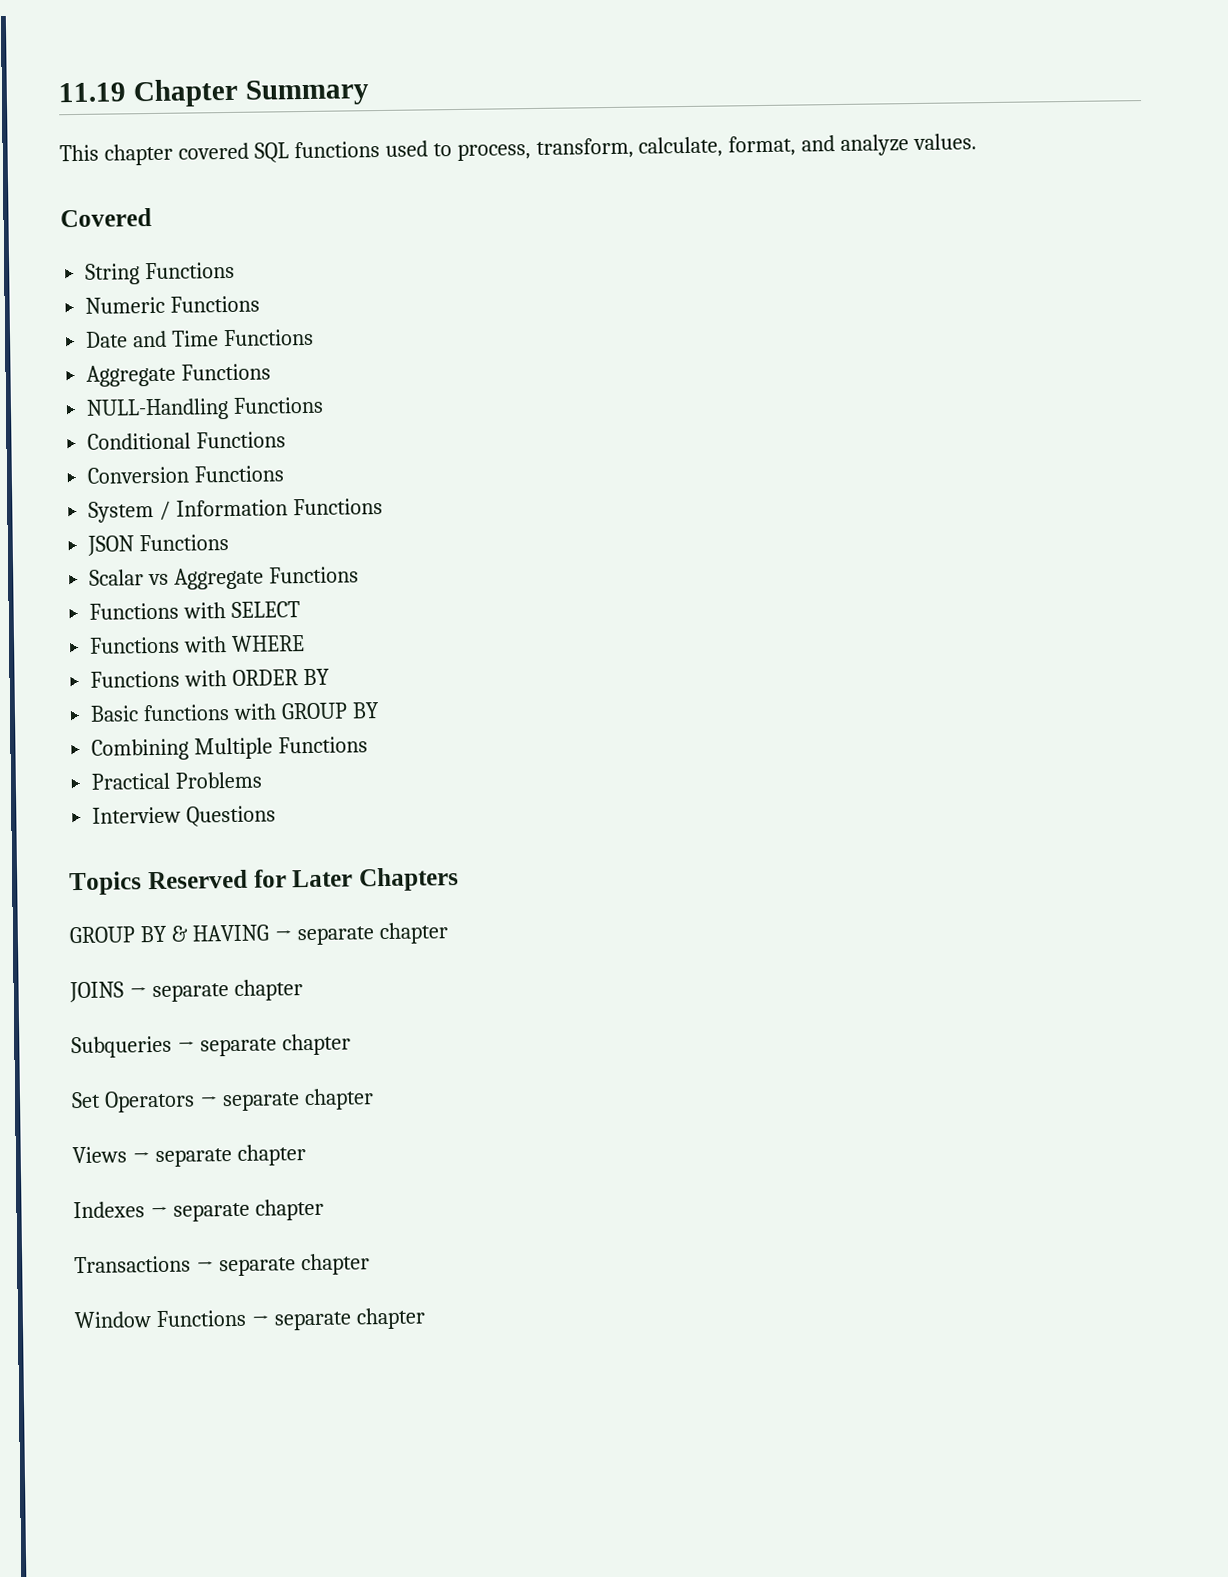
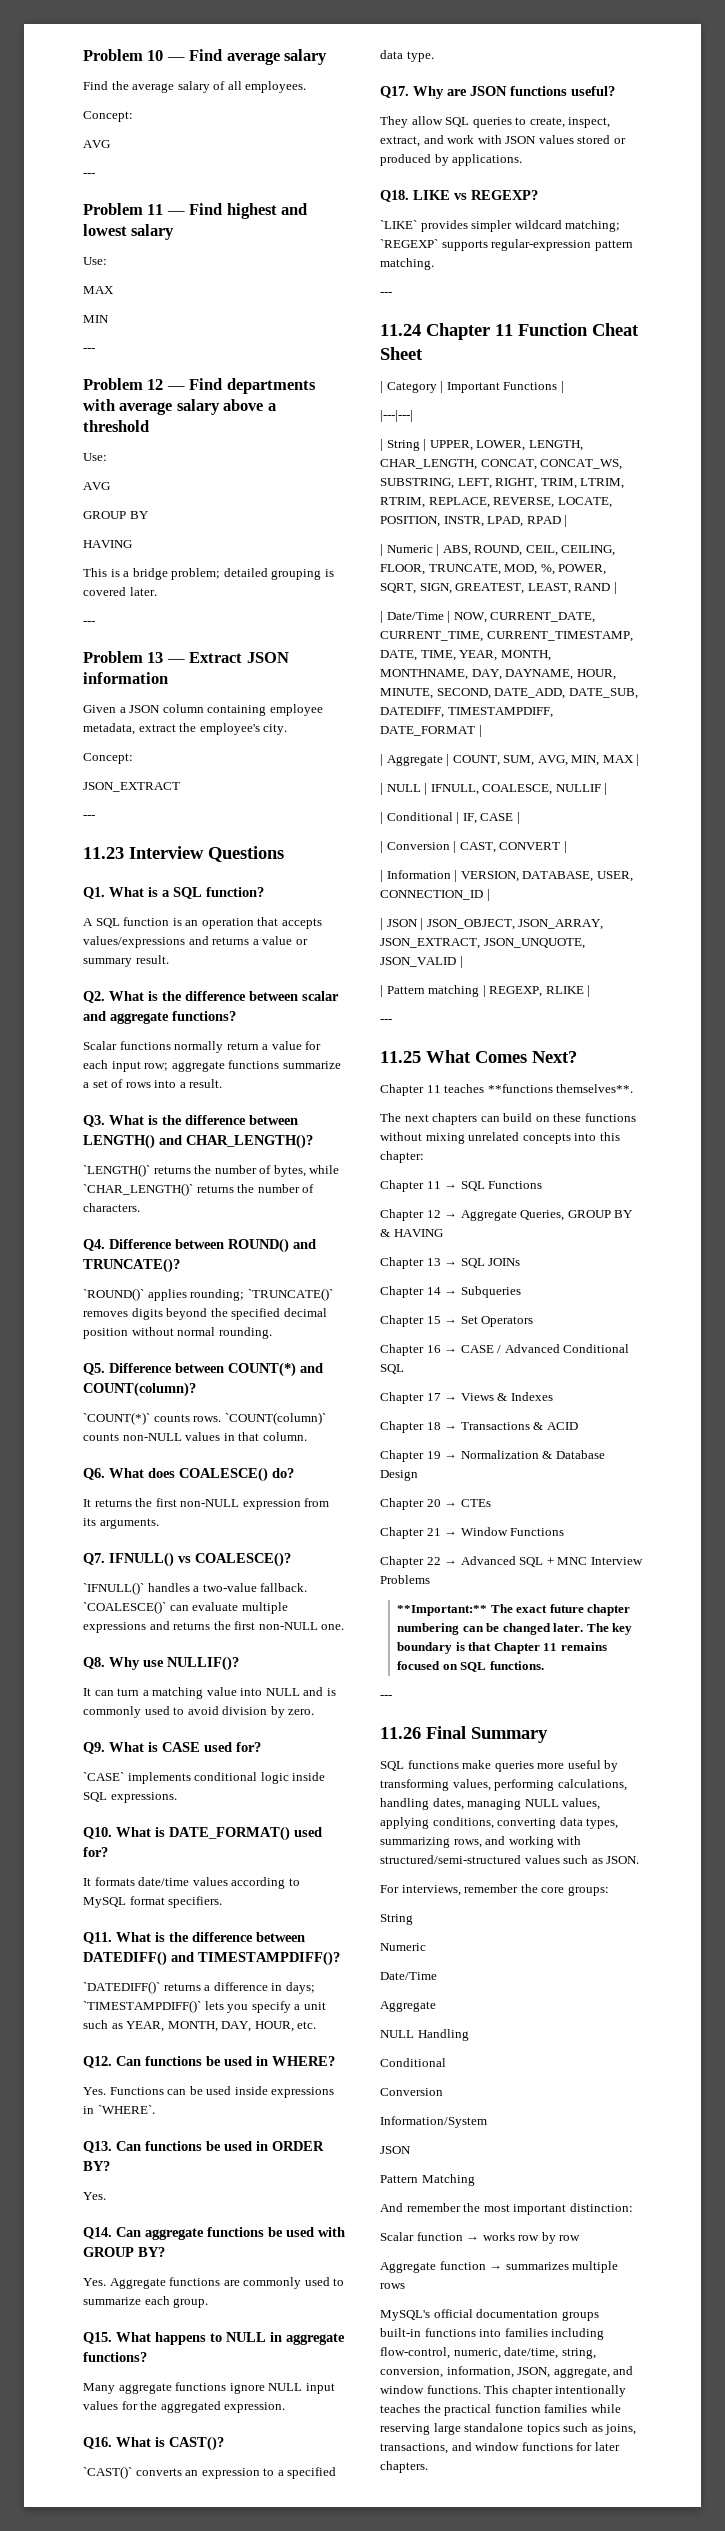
[58,78,370,108] [59,133,978,166] [60,208,152,228] [85,261,236,285] [85,295,261,314] [85,328,315,348] [86,363,272,387] [86,396,325,421] [87,431,287,450] [87,465,285,484] [88,497,384,523] [87,534,230,556] [89,566,360,590] [89,601,301,620] [89,635,306,654] [90,668,331,688] [90,702,380,722] [91,736,369,761] [91,771,263,790] [92,805,277,827] [69,867,459,896] [69,922,449,946] [69,979,303,1003] [71,1033,351,1059] [71,1088,374,1113] [72,1144,306,1168] [73,1198,324,1222] [74,1253,370,1277] [74,1307,426,1331] 11.19 Chapter Summary // This chapter covered SQL functions used to process, transform, calculate, format, and analyze values. // Covered // String Functions // Numeric Functions // Date and Time Functions // Aggregate Functions // NULL-Handling Functions // Conditional Functions // Conversion Functions // System / Information Functions // JSON Functions // Scalar vs Aggregate Functions // Functions with SELECT // Functions with WHERE // Functions with ORDER BY // Basic functions with GROUP BY // Combining Multiple Functions // Practical Problems // Interview Questions // Topics Reserved for Later Chapters // GROUP BY & HAVING → separate chapter // JOINS → separate chapter // Subqueries → separate chapter // Set Operators → separate chapter // Views → separate chapter // Indexes → separate chapter // Transactions → separate chapter // Window Functions → separate chapter -> [83,49,328,65] [83,81,307,93] [83,111,133,122] [83,140,110,148] [83,173,95,177] [83,203,308,219] [83,224,175,240] [83,257,107,265] [83,286,114,294] [83,315,109,323] [83,348,95,352] [83,378,316,394] [83,399,276,415] [83,420,149,432] [83,453,107,461] [83,482,110,490] [83,511,149,519] [83,540,132,548] [83,568,334,580] [83,587,157,596] [83,621,95,625] [83,651,289,663] [83,672,168,684] [83,704,323,716] [83,723,288,735] [83,753,133,764] [83,782,180,792] [83,815,95,819] [83,846,284,862] [83,887,264,899] [83,917,322,929] [83,936,308,948] [83,955,169,967] [83,991,339,1003] [83,1011,236,1024] [83,1041,322,1053] [83,1060,341,1072] [83,1079,223,1088] [83,1115,298,1127] [83,1134,313,1149] [83,1164,340,1177] [83,1183,315,1196] [83,1203,140,1212] [83,1238,316,1253] [83,1258,180,1273] [83,1288,333,1301] [83,1308,327,1320] [83,1327,272,1339] [83,1362,323,1377] [83,1382,196,1397] [83,1412,326,1425] [83,1432,307,1441] [83,1467,294,1482] [83,1498,330,1510] [83,1518,159,1529] [83,1552,291,1567] [83,1582,308,1595] [83,1601,288,1614] [83,1621,345,1633] [83,1656,239,1671] [83,1687,336,1699] [83,1706,315,1718] [83,1742,261,1754] [83,1772,326,1784] [83,1792,177,1803] [83,1826,322,1841] [83,1847,108,1857] [83,1877,300,1889] [83,1896,223,1908] [83,1932,305,1944] [83,1951,340,1966] [83,1981,315,1994] [83,2000,326,2013] [83,2020,317,2032] [83,2056,335,2068] [83,2086,335,2098] [83,2105,155,2114] [83,2141,324,2153] [83,2161,110,2171] [83,2192,106,2200] [83,2227,345,2240] [83,2247,165,2257] [83,2277,345,2289] [83,2296,209,2308] [83,2332,345,2345] [83,2352,147,2362] [83,2382,335,2394] [83,2401,286,2413] [83,2436,224,2451] [83,2466,337,2479] [380,50,434,62] [380,86,615,99] [380,116,611,128] [380,135,626,147] [380,154,523,166] [380,190,538,202] [380,220,621,232] [380,239,633,251] [380,258,434,270] [380,292,392,296] [380,323,639,340] [380,347,423,360] [380,381,564,393] [380,410,413,422] [380,439,583,451] [380,459,623,470] [380,478,625,489] [380,497,612,508] [380,515,568,527] [380,544,616,556] [380,564,607,575] [380,582,617,594] [380,611,596,623] [380,631,633,642] [380,650,551,661] [380,669,616,680] [380,688,638,699] [380,707,553,718] [380,725,482,737] [380,754,640,766] [380,783,608,795] [380,812,520,824] [380,841,567,853] [380,870,633,882] [380,889,490,901] [380,918,604,930] [380,938,585,949] [380,956,463,968] [380,985,591,997] [380,1019,392,1023] [380,1050,577,1063] [380,1084,634,1096] [380,1113,636,1125] [380,1132,620,1144] [380,1151,424,1163] [380,1180,543,1192] [380,1209,634,1221] [380,1229,443,1237] [380,1257,521,1269] [380,1286,521,1298] [380,1315,534,1327] [380,1344,630,1356] [380,1364,404,1374] [380,1392,553,1404] [380,1421,578,1433] [380,1450,605,1462] [380,1470,418,1481] [380,1498,491,1510] [380,1527,565,1539] [380,1556,643,1568] [380,1575,430,1584] [397,1604,631,1616] [397,1623,633,1635] [397,1642,607,1654] [397,1661,544,1672] [380,1695,392,1699] [380,1726,548,1743] [380,1760,619,1772] [380,1779,627,1791] [380,1798,601,1810] [380,1817,619,1829] [380,1836,582,1848] [380,1855,640,1864] [380,1884,609,1896] [380,1914,413,1925] [380,1943,426,1951] [380,1972,437,1980] [380,2001,436,2012] [380,2029,469,2041] [380,2058,446,2067] [380,2088,443,2096] [380,2116,487,2128] [380,2146,411,2154] [380,2174,475,2186] [380,2203,633,2215] [380,2232,581,2244] [380,2261,619,2273] [380,2283,405,2289] [380,2309,599,2321] [380,2328,605,2340] [380,2347,596,2359] [380,2366,634,2378] [380,2385,627,2397] [380,2404,621,2416] [380,2423,637,2435] [380,2442,620,2454] [380,2461,428,2473] Problem 10 — Find average salary // Find the average salary of all employees. // Concept: // AVG // --- // Problem 11 — Find highest and lowest salary // Use: // MAX // MIN // --- // Problem 12 — Find departments with average salary above a threshold // Use: // AVG // GROUP BY // HAVING // This is a bridge problem; detailed grouping is covered later. // --- // Problem 13 — Extract JSON information // Given a JSON column containing employee metadata, extract the employee's city. // Concept: // JSON_EXTRACT // --- // 11.23 Interview Questions // Q1. What is a SQL function? // A SQL function is an operation that accepts values/expressions and returns a value or summary result. // Q2. What is the difference between scalar and aggregate functions? // Scalar functions normally return a value for each input row; aggregate functions summarize a set of rows into a result. // Q3. What is the difference between LENGTH() and CHAR_LENGTH()? // `LENGTH()` returns the number of bytes, while `CHAR_LENGTH()` returns the number of characters. // Q4. Difference between ROUND() and TRUNCATE()? // `ROUND()` applies rounding; `TRUNCATE()` removes digits beyond the specified decimal position without normal rounding. // Q5. Difference between COUNT(*) and COUNT(column)? // `COUNT(*)` counts rows. `COUNT(column)` counts non-NULL values in that column. // Q6. What does COALESCE() do? // It returns the first non-NULL expression from its arguments. // Q7. IFNULL() vs COALESCE()? // `IFNULL()` handles a two-value fallback. `COALESCE()` can evaluate multiple expressions and returns the first non-NULL one. // Q8. Why use NULLIF()? // It can turn a matching value into NULL and is commonly used to avoid division by zero. // Q9. What is CASE used for? // `CASE` implements conditional logic inside SQL expressions. // Q10. What is DATE_FORMAT() used for? // It formats date/time values according to MySQL format specifiers. // Q11. What is the difference between DATEDIFF() and TIMESTAMPDIFF()? // `DATEDIFF()` returns a difference in days; `TIMESTAMPDIFF()` lets you specify a unit such as YEAR, MONTH, DAY, HOUR, etc. // Q12. Can functions be used in WHERE? // Yes. Functions can be used inside expressions in `WHERE`. // Q13. Can functions be used in ORDER BY? // Yes. // Q14. Can aggregate functions be used with GROUP BY? // Yes. Aggregate functions are commonly used to summarize each group. // Q15. What happens to NULL in aggregate functions? // Many aggregate functions ignore NULL input values for the aggregated expression. // Q16. What is CAST()? // `CAST()` converts an expression to a specified data type. // Q17. Why are JSON functions useful? // They allow SQL queries to create, inspect, extract, and work with JSON values stored or produced by applications. // Q18. LIKE vs REGEXP? // `LIKE` provides simpler wildcard matching; `REGEXP` supports regular-expression pattern matching. // --- // 11.24 Chapter 11 Function Cheat Sheet // | Category | Important Functions | // |---|---| // | String | UPPER, LOWER, LENGTH, CHAR_LENGTH, CONCAT, CONCAT_WS, SUBSTRING, LEFT, RIGHT, TRIM, LTRIM, RTRIM, REPLACE, REVERSE, LOCATE, POSITION, INSTR, LPAD, RPAD | // | Numeric | ABS, ROUND, CEIL, CEILING, FLOOR, TRUNCATE, MOD, %, POWER, SQRT, SIGN, GREATEST, LEAST, RAND | // | Date/Time | NOW, CURRENT_DATE, CURRENT_TIME, CURRENT_TIMESTAMP, DATE, TIME, YEAR, MONTH, MONTHNAME, DAY, DAYNAME, HOUR, MINUTE, SECOND, DATE_ADD, DATE_SUB, DATEDIFF, TIMESTAMPDIFF, DATE_FORMAT | // | Aggregate | COUNT, SUM, AVG, MIN, MAX | // | NULL | IFNULL, COALESCE, NULLIF | // | Conditional | IF, CASE | // | Conversion | CAST, CONVERT | // | Information | VERSION, DATABASE, USER, CONNECTION_ID | // | JSON | JSON_OBJECT, JSON_ARRAY, JSON_EXTRACT, JSON_UNQUOTE, JSON_VALID | // | Pattern matching | REGEXP, RLIKE | // --- // 11.25 What Comes Next? // Chapter 11 teaches **functions themselves**. // The next chapters can build on these functions without mixing unrelated concepts into this chapter: // Chapter 11 → SQL Functions // Chapter 12 → Aggregate Queries, GROUP BY & HAVING // Chapter 13 → SQL JOINs // Chapter 14 → Subqueries // Chapter 15 → Set Operators // Chapter 16 → CASE / Advanced Conditional SQL // Chapter 17 → Views & Indexes // Chapter 18 → Transactions & ACID // Chapter 19 → Normalization & Database Design // Chapter 20 → CTEs // Chapter 21 → Window Functions // Chapter 22 → Advanced SQL + MNC Interview Problems // **Important:** The exact future chapter numbering can be changed later. The key boundary is that Chapter 11 remains focused on SQL functions. // --- // 11.26 Final Summary // SQL functions make queries more useful by transforming values, performing calculations, handling dates, managing NULL values, applying conditions, converting data types, summarizing rows, and working with structured/semi-structured values such as JSON. // For interviews, remember the core groups: // String // Numeric // Date/Time // Aggregate // NULL Handling // Conditional // Conversion // Information/System // JSON // Pattern Matching // And remember the most important distinction: // Scalar function → works row by row // Aggregate function → summarizes multiple rows // MySQL's official documentation groups built-in functions into families including flow-control, numeric, date/time, string, conversion, information, JSON, aggregate, and window functions. This chapter intentionally teaches the practical function families while reserving large standalone topics such as joins, transactions, and window functions for later chapters.

